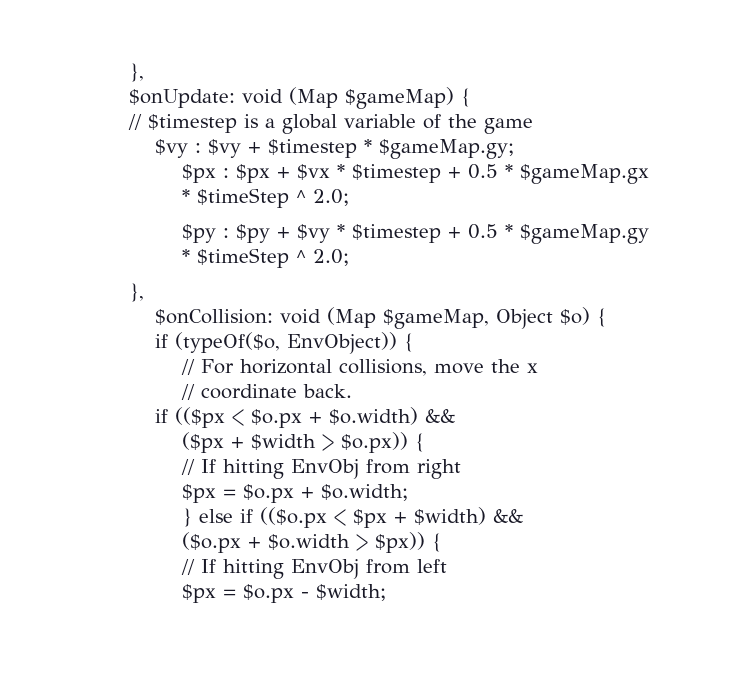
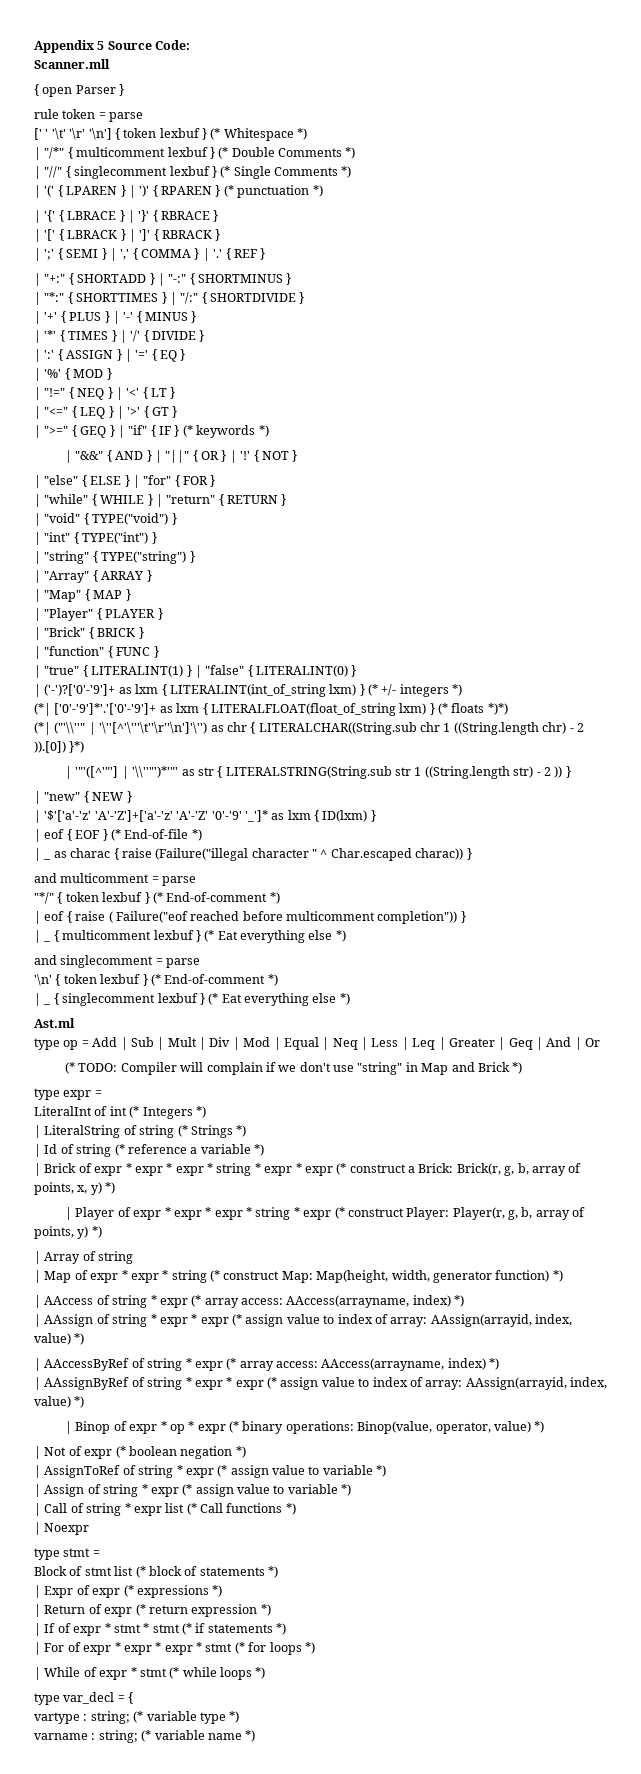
[129,63,145,82] [129,87,472,109] [128,114,534,134] [155,139,515,159] [181,164,649,184] [181,188,349,208] [181,224,649,244] [181,248,349,268] [129,283,145,302] [155,307,608,329] [155,332,415,354] [180,359,538,376] [180,384,352,400] [155,407,456,428] [181,432,425,453] [180,459,461,479] [181,484,408,503] [181,507,523,528] [181,532,442,553] [180,559,447,579] [181,584,386,603] }, // $onUpdate: void (Map $gameMap) { // // $timestep is a global variable of the game // $vy : $vy + $timestep * $gameMap.gy; // $px : $px + $vx * $timestep + 0.5 * $gameMap.gx * $timeStep ^ 2.0; // $py : $py + $vy * $timestep + 0.5 * $gameMap.gy * $timeStep ^ 2.0; // }, // $onCollision: void (Map $gameMap, Object $o) { // if (typeOf($o, EnvObject)) { // // For horizontal collisions, move the x // // coordinate back. // if (($px < $o.px + $o.width) && // ($px + $width > $o.px)) { // // If hitting EnvObj from right // $px = $o.px + $o.width; // } else if (($o.px < $px + $width) && // ($o.px + $o.width > $px)) { // // If hitting EnvObj from left // $px = $o.px - $width; -> [34,40,191,53] [34,59,110,69] [34,84,125,97] [34,109,144,122] [34,128,308,141] [34,147,356,160] [34,166,352,179] [34,185,323,198] [34,210,219,223] [34,229,221,242] [34,248,266,261] [34,273,292,286] [34,292,305,305] [34,311,197,324] [34,330,205,343] [34,349,186,362] [34,368,112,381] [34,387,176,400] [34,406,178,419] [34,425,269,438] [65,450,298,463] [34,475,216,488] [34,494,287,507] [34,513,177,526] [34,532,157,545] [34,551,195,564] [34,570,152,583] [34,589,131,602] [34,608,163,621] [34,627,144,640] [34,646,159,659] [34,665,357,678] [34,684,463,697] [34,703,508,716] [34,722,584,735] [34,741,85,753] [65,766,571,779] [34,791,132,804] [34,810,376,823] [34,829,202,842] [34,848,51,861] [53,848,472,861] [34,873,197,886] [34,892,280,904] [34,911,466,924] [34,930,346,943] [34,955,201,968] [34,974,278,986] [34,993,350,1006] [34,1018,75,1028] [34,1037,601,1050] [65,1062,523,1075] [34,1088,102,1100] [34,1106,206,1119] [34,1125,247,1138] [34,1144,264,1157] [34,1163,582,1176] [34,1182,116,1195] [65,1207,586,1220] [34,1226,102,1239] [34,1251,134,1264] [34,1270,563,1283] [34,1295,465,1308] [34,1314,572,1327] [34,1333,85,1345] [34,1358,500,1371] [34,1377,607,1390] [34,1396,85,1408] [65,1421,545,1434] [34,1446,246,1459] [34,1465,387,1478] [34,1484,352,1497] [34,1503,296,1516] [34,1522,90,1535] [34,1548,100,1560] [34,1566,278,1578] [34,1585,223,1598] [34,1604,271,1617] [34,1623,287,1636] [34,1642,315,1655] [34,1667,266,1680] [34,1692,134,1705] [34,1711,240,1724] [34,1730,256,1743] Appendix 5 Source Code: // Scanner.mll // { open Parser } // rule token = parse // [' ' '\t' '\r' '\n'] { token lexbuf } (* Whitespace *) // | "/*" { multicomment lexbuf } (* Double Comments *) // | "//" { singlecomment lexbuf } (* Single Comments *) // | '(' { LPAREN } | ')' { RPAREN } (* punctuation *) // | '{' { LBRACE } | '}' { RBRACE } // | '[' { LBRACK } | ']' { RBRACK } // | ';' { SEMI } | ',' { COMMA } | '.' { REF } // | "+:" { SHORTADD } | "-:" { SHORTMINUS } // | "*:" { SHORTTIMES } | "/:" { SHORTDIVIDE } // | '+' { PLUS } | '-' { MINUS } // | '*' { TIMES } | '/' { DIVIDE } // | ':' { ASSIGN } | '=' { EQ } // | '%' { MOD } // | "!=" { NEQ } | '<' { LT } // | "<=" { LEQ } | '>' { GT } // | ">=" { GEQ } | "if" { IF } (* keywords *) // | "&&" { AND } | "||" { OR } | '!' { NOT } // | "else" { ELSE } | "for" { FOR } // | "while" { WHILE } | "return" { RETURN } // | "void" { TYPE("void") } // | "int" { TYPE("int") } // | "string" { TYPE("string") } // | "Array" { ARRAY } // | "Map" { MAP } // | "Player" { PLAYER } // | "Brick" { BRICK } // | "function" { FUNC } // | "true" { LITERALINT(1) } | "false" { LITERALINT(0) } // | ('-')?['0'-'9']+ as lxm { LITERALINT(int_of_string lxm) } (* +/- integers *) // (*| ['0'-'9']*'.'['0'-'9']+ as lxm { LITERALFLOAT(float_of_string lxm) } (* floats *)*) // (*| ("'\\''" | '\''[^'\'''\t''\r''\n']'\'') as chr { LITERALCHAR((String.sub chr 1 ((String.length chr) - 2 )).[0]) }*) // | '"'([^'"'] | '\\''"')*'"' as str { LITERALSTRING(String.sub str 1 ((String.length str) - 2 )) } // | "new" { NEW } // | '$'['a'-'z' 'A'-'Z']+['a'-'z' 'A'-'Z' '0'-'9' '_']* as lxm { ID(lxm) } // | eof { EOF } (* End-of-file *) // | _ as charac { raise (Failure("illegal character " ^ Char.escaped charac)) } // and multicomment = parse // "*/" { token lexbuf } (* End-of-comment *) // | eof { raise ( Failure("eof reached before multicomment completion")) } // | _ { multicomment lexbuf } (* Eat everything else *) // and singlecomment = parse // '\n' { token lexbuf } (* End-of-comment *) // | _ { singlecomment lexbuf } (* Eat everything else *) // Ast.ml // type op = Add | Sub | Mult | Div | Mod | Equal | Neq | Less | Leq | Greater | Geq | And | Or // (* TODO: Compiler will complain if we don't use "string" in Map and Brick *) // type expr = // LiteralInt of int (* Integers *) // | LiteralString of string (* Strings *) // | Id of string (* reference a variable *) // | Brick of expr * expr * expr * string * expr * expr (* construct a Brick: Brick(r, g, b, array of points, x, y) *) // | Player of expr * expr * expr * string * expr (* construct Player: Player(r, g, b, array of points, y) *) // | Array of string // | Map of expr * expr * string (* construct Map: Map(height, width, generator function) *) // | AAccess of string * expr (* array access: AAccess(arrayname, index) *) // | AAssign of string * expr * expr (* assign value to index of array: AAssign(arrayid, index, value) *) // | AAccessByRef of string * expr (* array access: AAccess(arrayname, index) *) // | AAssignByRef of string * expr * expr (* assign value to index of array: AAssign(arrayid, index, value) *) // | Binop of expr * op * expr (* binary operations: Binop(value, operator, value) *) // | Not of expr (* boolean negation *) // | AssignToRef of string * expr (* assign value to variable *) // | Assign of string * expr (* assign value to variable *) // | Call of string * expr list (* Call functions *) // | Noexpr // type stmt = // Block of stmt list (* block of statements *) // | Expr of expr (* expressions *) // | Return of expr (* return expression *) // | If of expr * stmt * stmt (* if statements *) // | For of expr * expr * expr * stmt (* for loops *) // | While of expr * stmt (* while loops *) // type var_decl = { // vartype : string; (* variable type *) // varname : string; (* variable name *)

